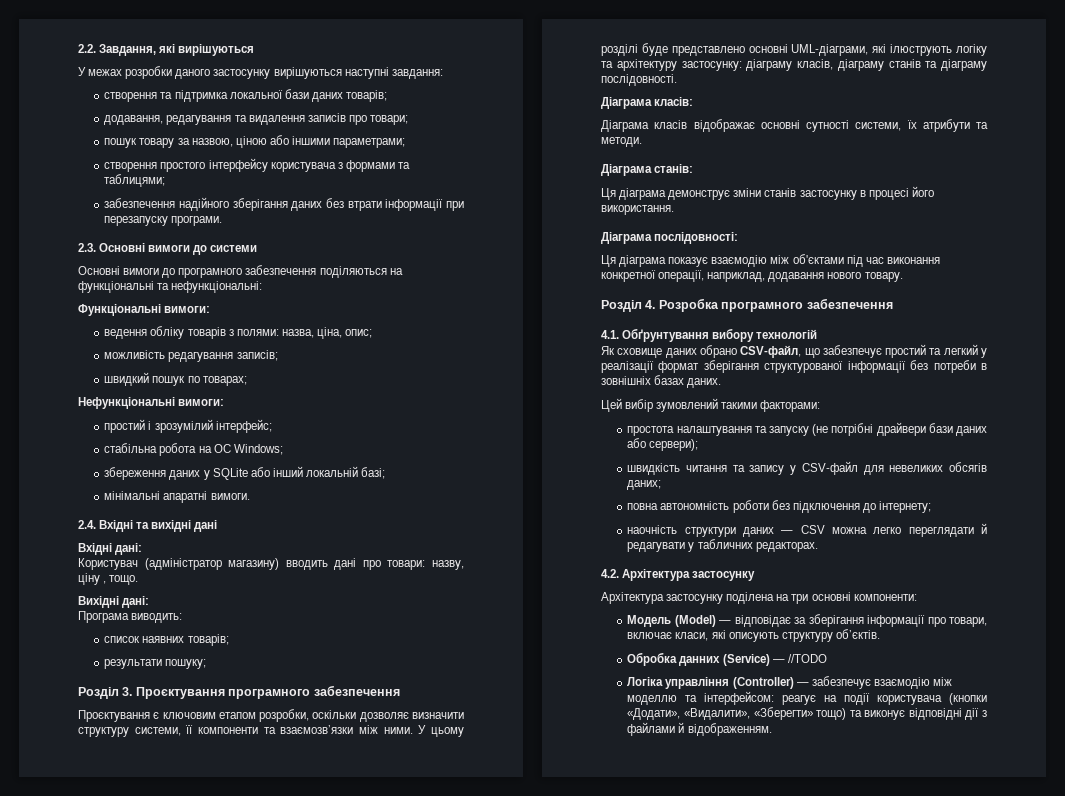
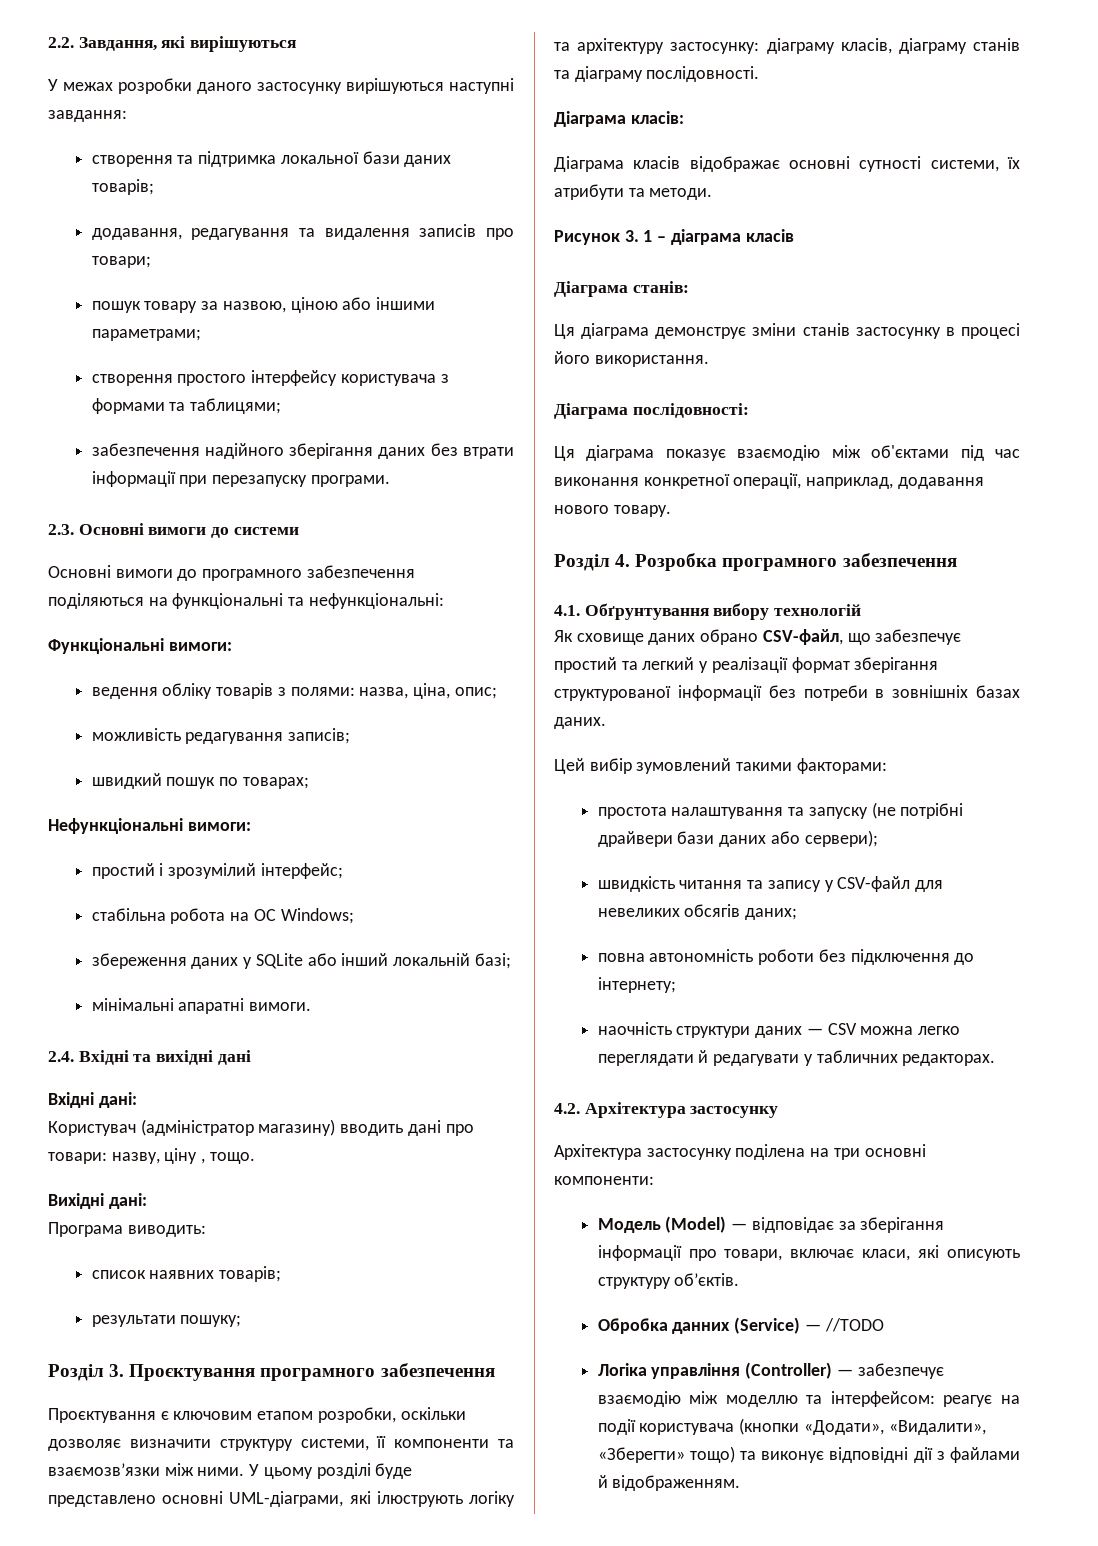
(642, 142) none -> [554,229,794,245] // Рисунок 3. 1 – діаграма класів

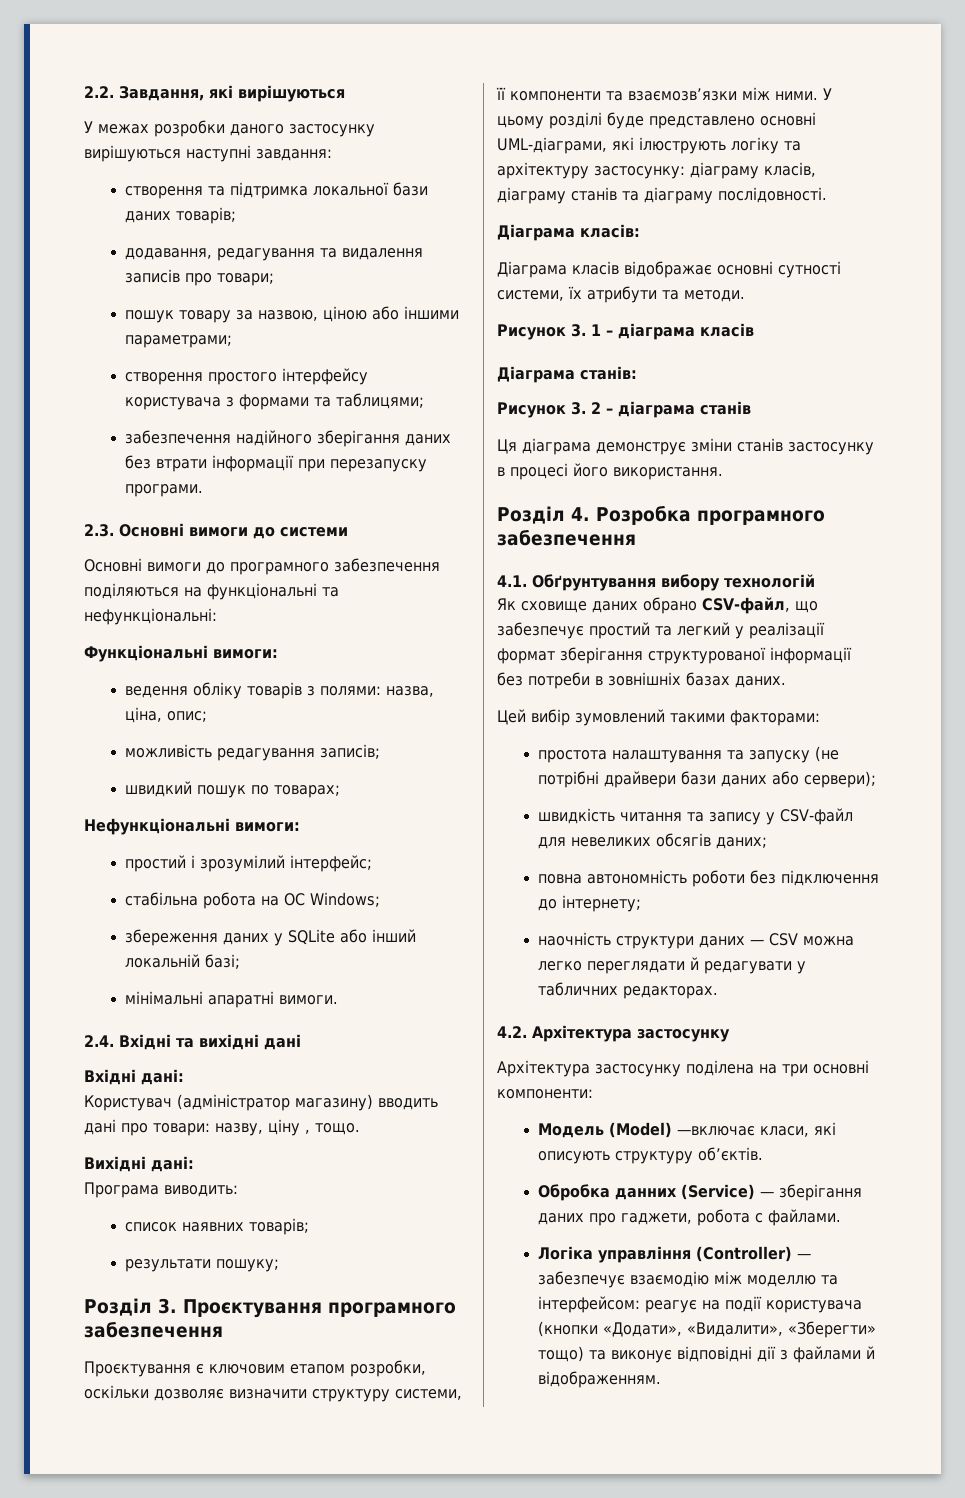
(689, 287) none -> [497,401,751,418] // Рисунок 3. 2 – діаграма станів
[554,403,749,419] [554,445,1020,461] [554,473,984,489] [554,505,671,517] // Діаграма послідовності: // Ця діаграма показує взаємодію між об'єктами під час виконання конкретної операції, наприклад, додавання нового товару. -> (723, 473) none
[731,1217,945,1233] [597,1245,855,1261] — відповідає за зберігання інформації про товари, включає -> [677,1126,756,1136] —включає
[824,1318,884,1332] //TODO -> [779,1184,863,1201] [538,1209,842,1226] зберігання даних про гаджети, робота с файлами.

